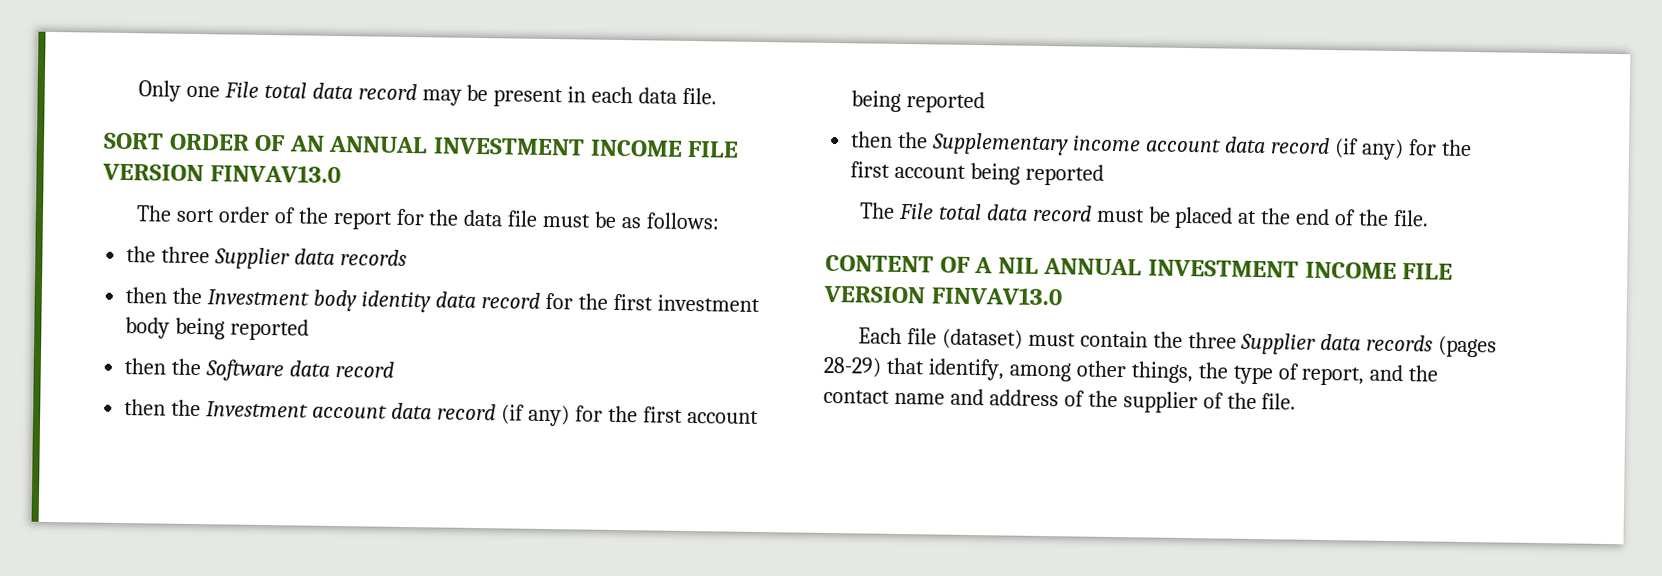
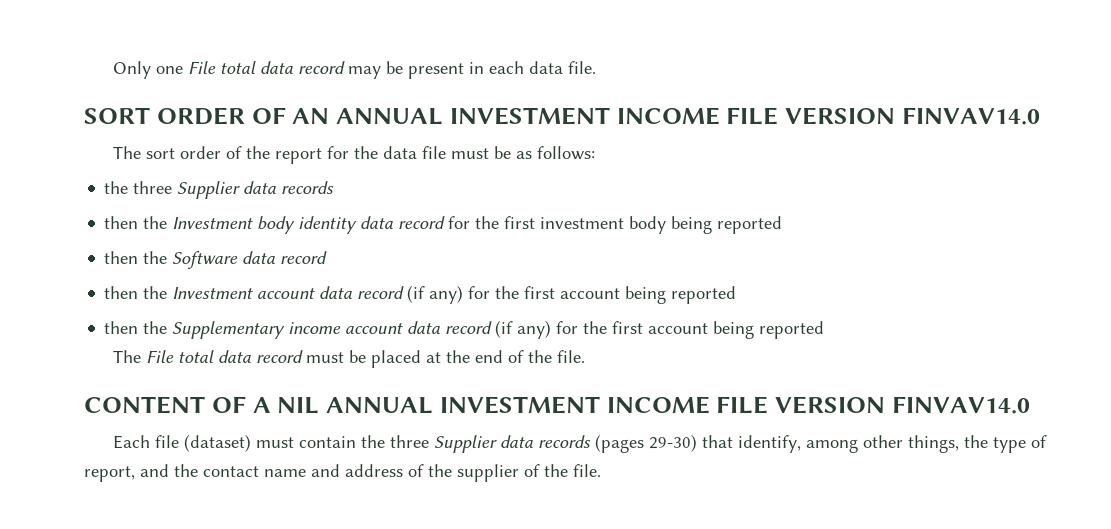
[209,164,341,184] FINVAV13.0 -> [901,107,1040,125] FINVAV14.0
[930,286,1063,306] FINVAV13.0 -> [891,396,1030,414] FINVAV14.0
[823,356,882,378] 28-29) -> [649,434,698,452] 29-30)

